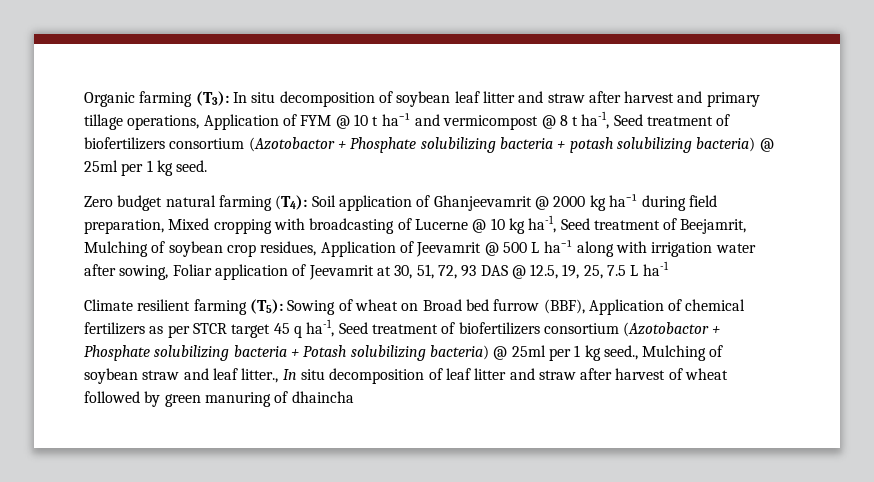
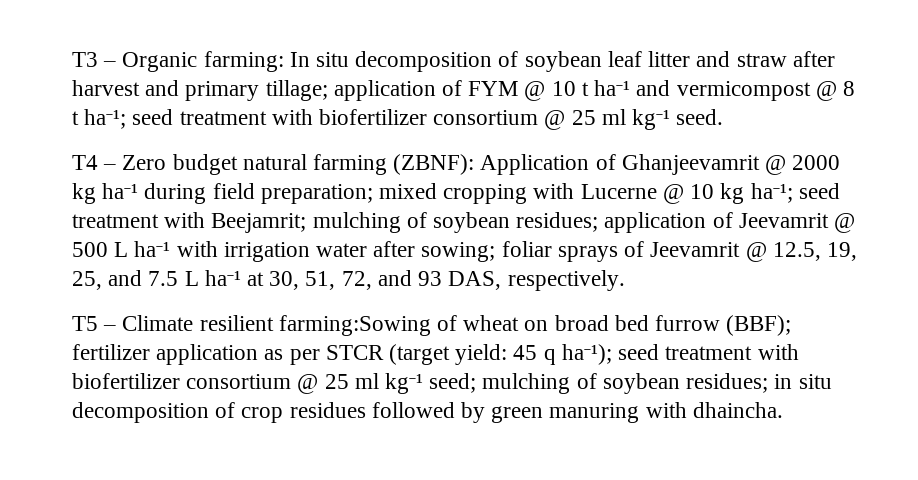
[84,91,229,107] Organic farming (T3): -> [72,51,284,72] T3 – Organic farming:
[84,114,279,130] tillage operations, Application -> [265,80,436,101] tillage; application
[581,111,731,129] [84,137,774,153] [84,160,173,176] ha-1, Seed treatment of biofertilizers consortium (Azotobactor + Phosphate solubilizing bacteria + potash solubilizing bacteria) @ 25ml per 1 kg -> [84,109,671,130] ha⁻¹; seed treatment with biofertilizer consortium @ 25 ml kg⁻¹
(208, 166) none -> [72,155,117,170] T4 –
[275,195,412,211] (T4): Soil application -> [393,154,590,175] (ZBNF): Application
[84,215,747,234] [84,241,396,257] preparation, Mixed cropping with broadcasting of Lucerne @ 10 kg ha-1, Seed treatment of Beejamrit, Mulching of soybean crop residues, Application -> [260,183,840,204] [72,212,707,233] preparation; mixed cropping with Lucerne @ 10 kg ha⁻¹; seed treatment with Beejamrit; mulching of soybean residues; application
[576,241,614,257] along -> (171, 249) none
[119,261,669,280] [84,299,336,315] sowing, Foliar application of Jeevamrit at 30, 51, 72, 93 DAS @ 12.5, 19, 25, 7.5 L ha-1 // Climate resilient farming (T5): Sowing -> [421,241,857,262] [72,270,625,291] [72,315,431,336] sowing; foliar sprays of Jeevamrit @ 12.5, 19, 25, and 7.5 L ha⁻¹ at 30, 51, 72, and 93 DAS, respectively. // T5 – Climate resilient farming:Sowing
[422,299,462,311] Broad -> [554,315,609,331] broad
[543,299,746,315] [84,319,721,338] [84,345,724,361] [84,368,729,384] (BBF), Application of chemical fertilizers as per STCR target 45 q ha-1, Seed treatment of biofertilizers consortium (Azotobactor + Phosphate solubilizing bacteria + Potash solubilizing bacteria) @ 25ml per 1 kg seed., Mulching of soybean straw and leaf litter., In situ decomposition of leaf litter and straw after harvest of wheat -> [726,315,792,336] [72,344,799,365] [72,373,832,394] [72,402,366,423] (BBF); fertilizer application as per STCR (target yield: 45 q ha⁻¹); seed treatment with biofertilizer consortium @ 25 ml kg⁻¹ seed; mulching of soybean residues; in situ decomposition of crop residues
[274,391,354,403] of dhaincha -> [645,402,783,418] with dhaincha.

